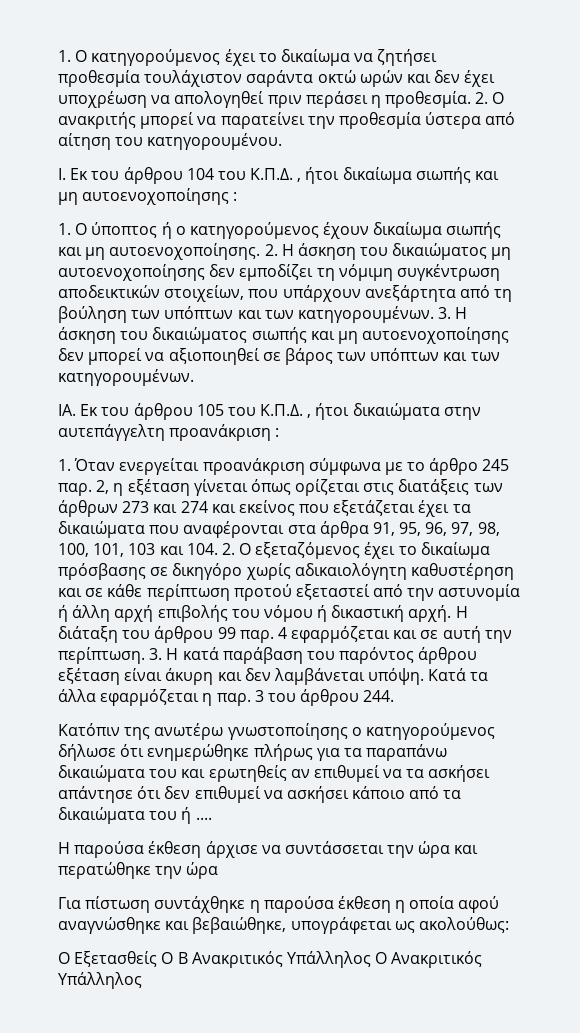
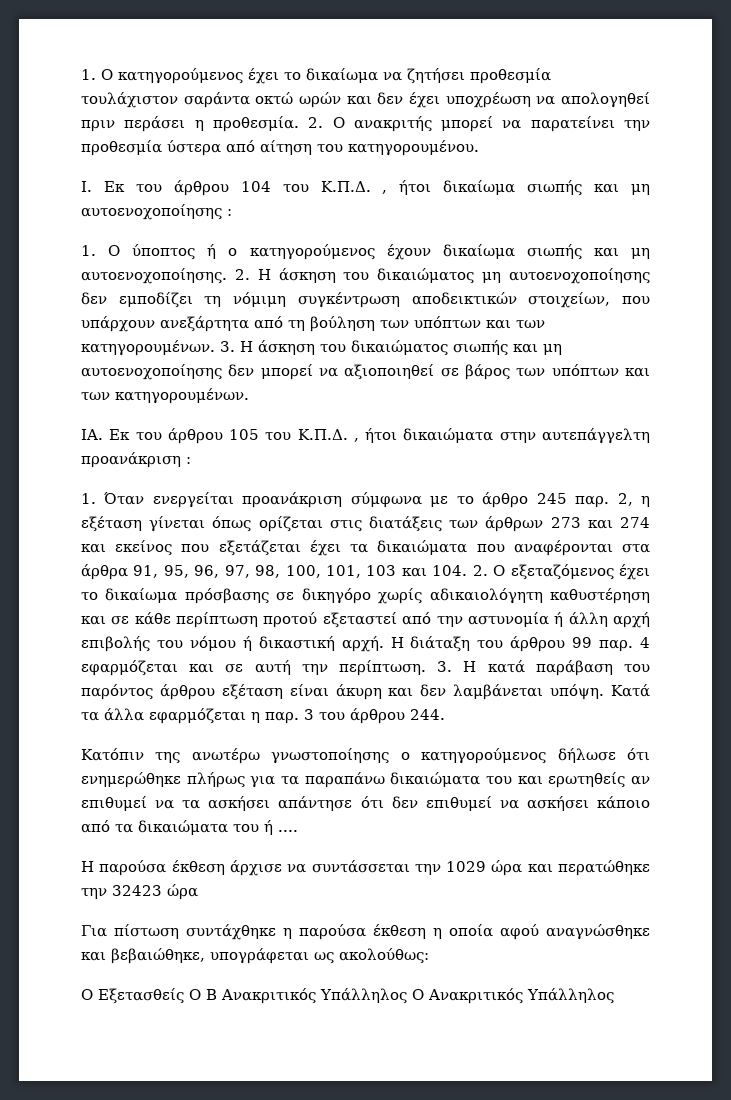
(415, 851) none -> [446,861,487,872] 1029
(183, 872) none -> [112,885,162,896] 32423

